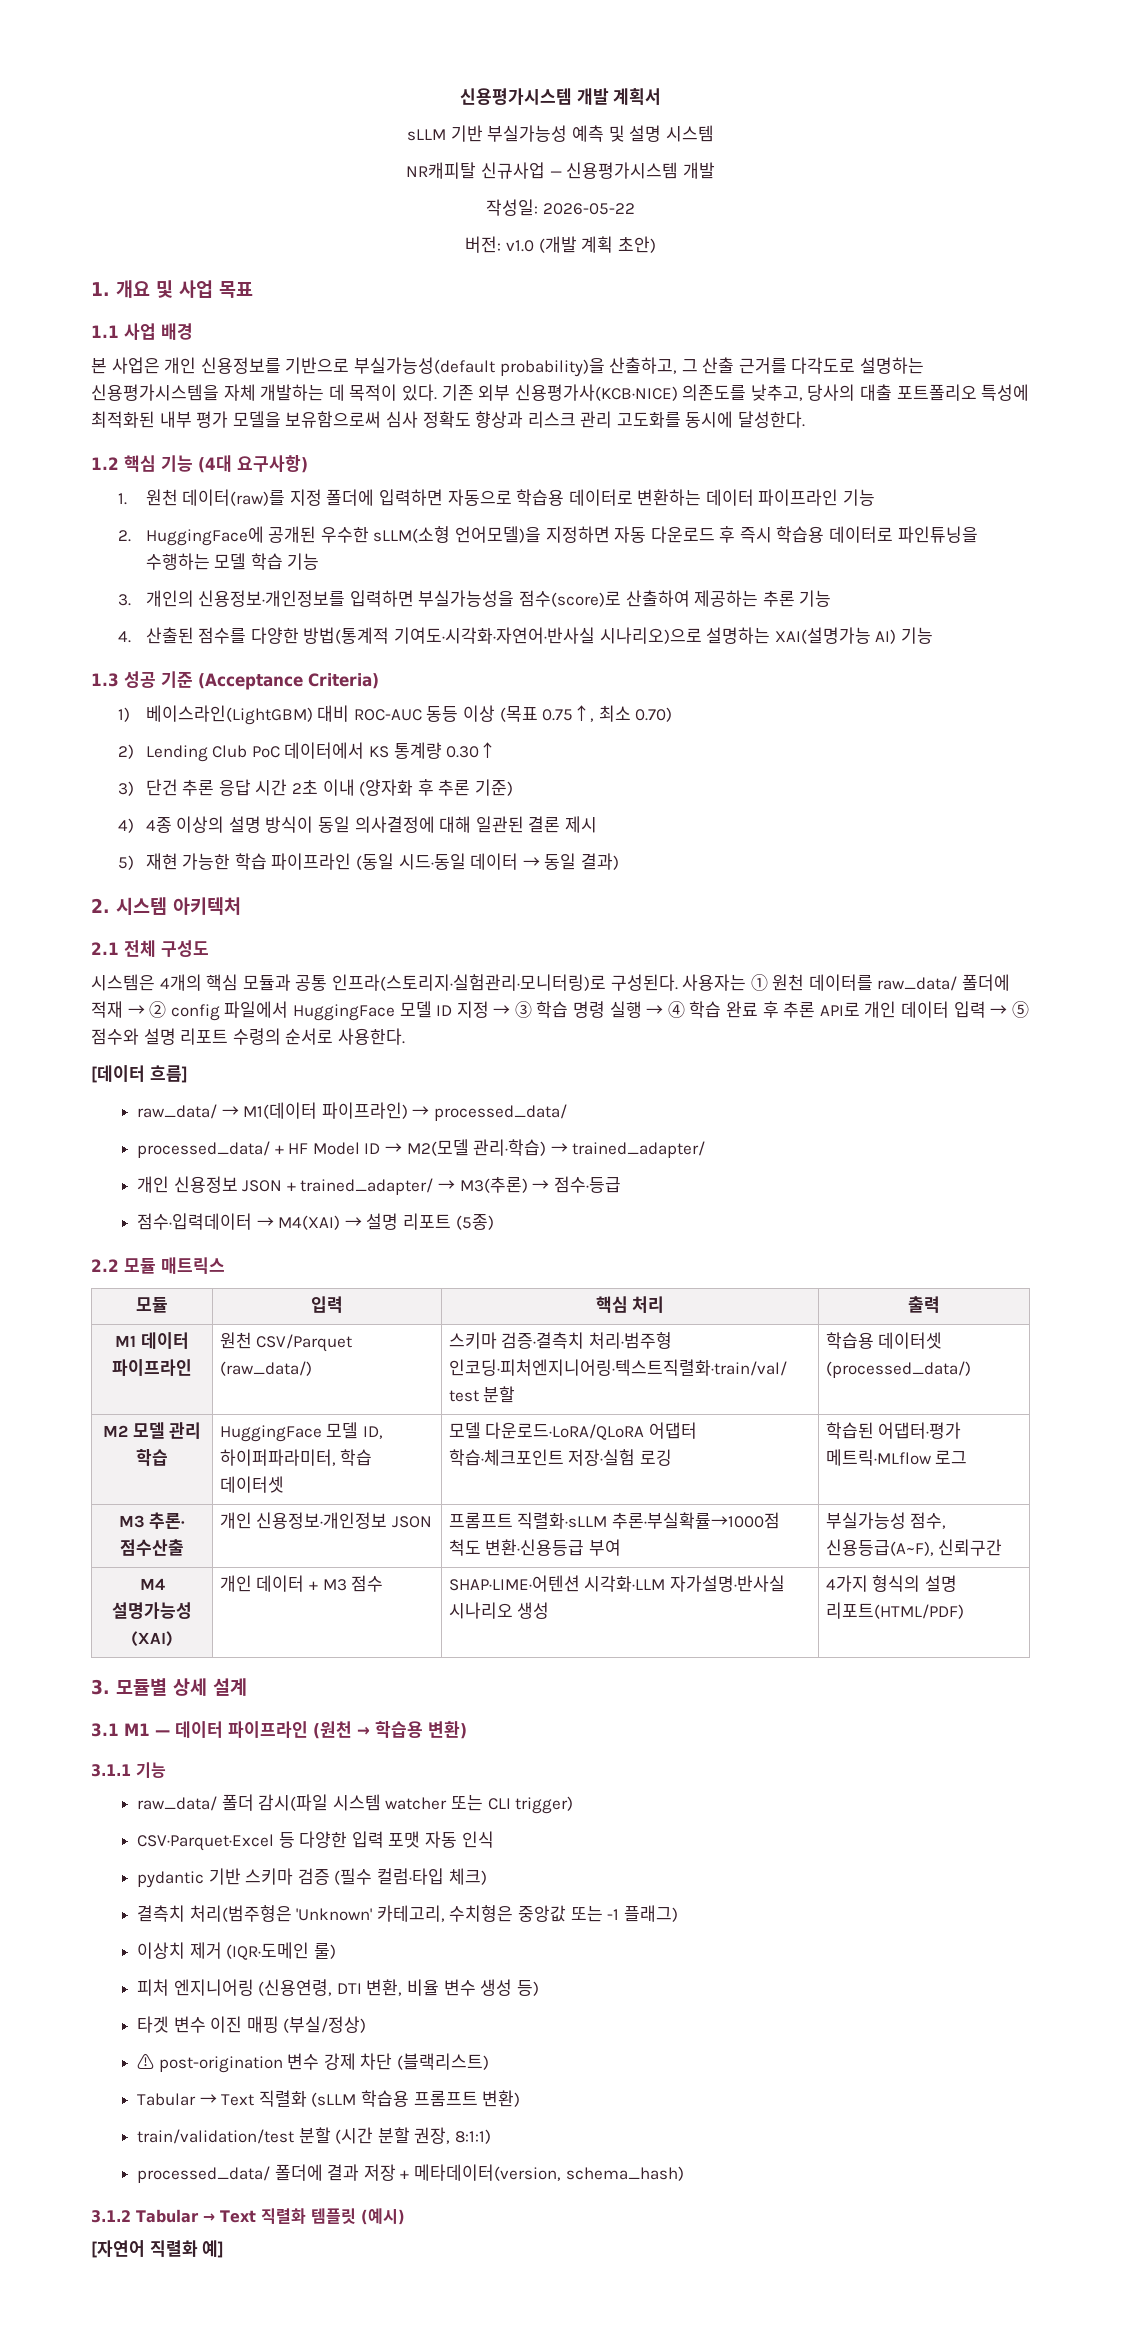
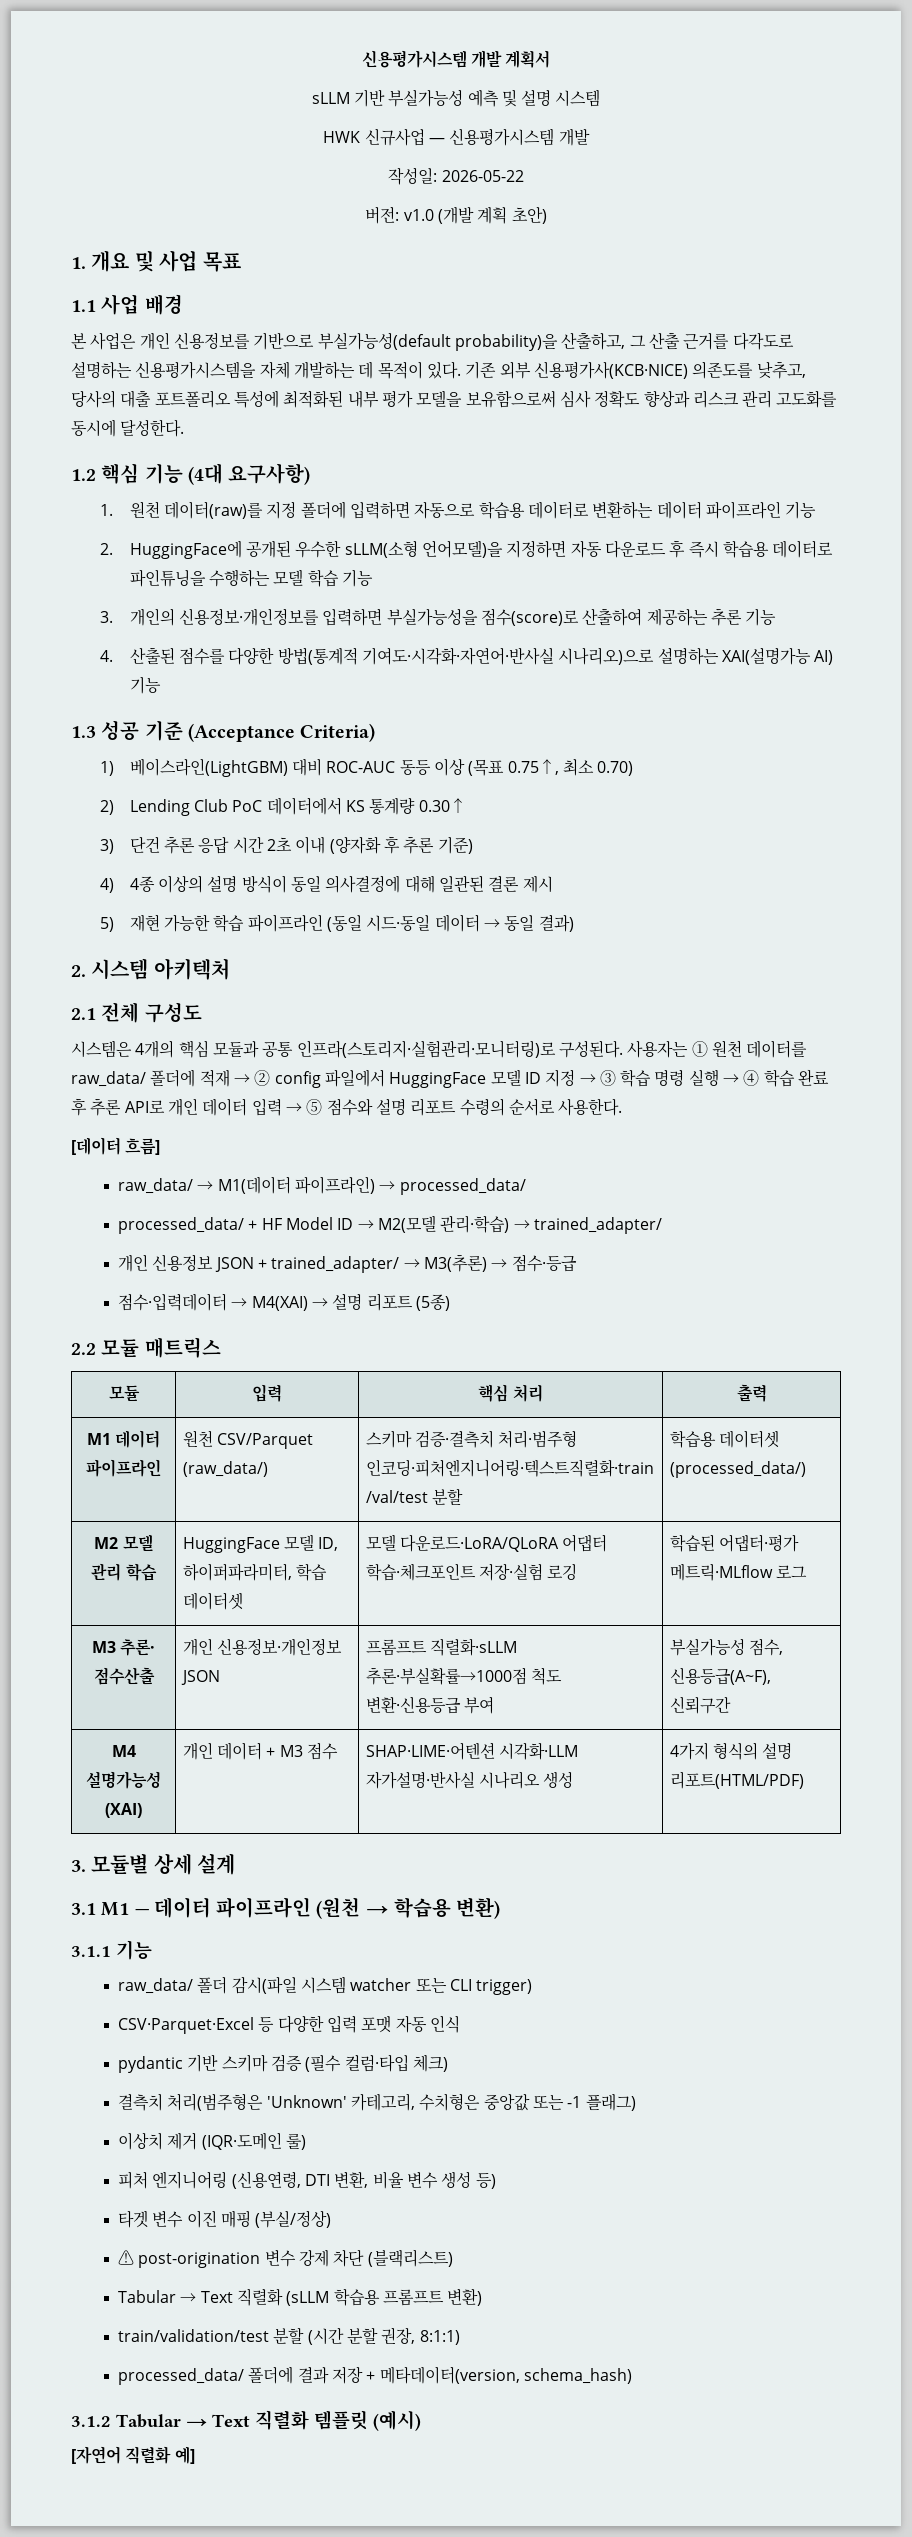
[406,162,477,179] NR캐피탈 -> [323,131,361,143] HWK

